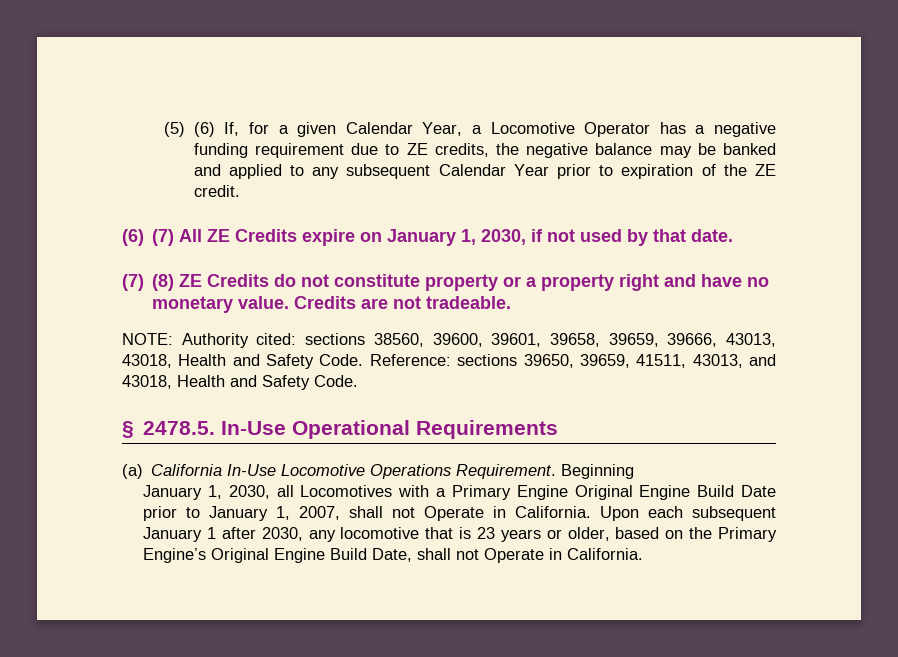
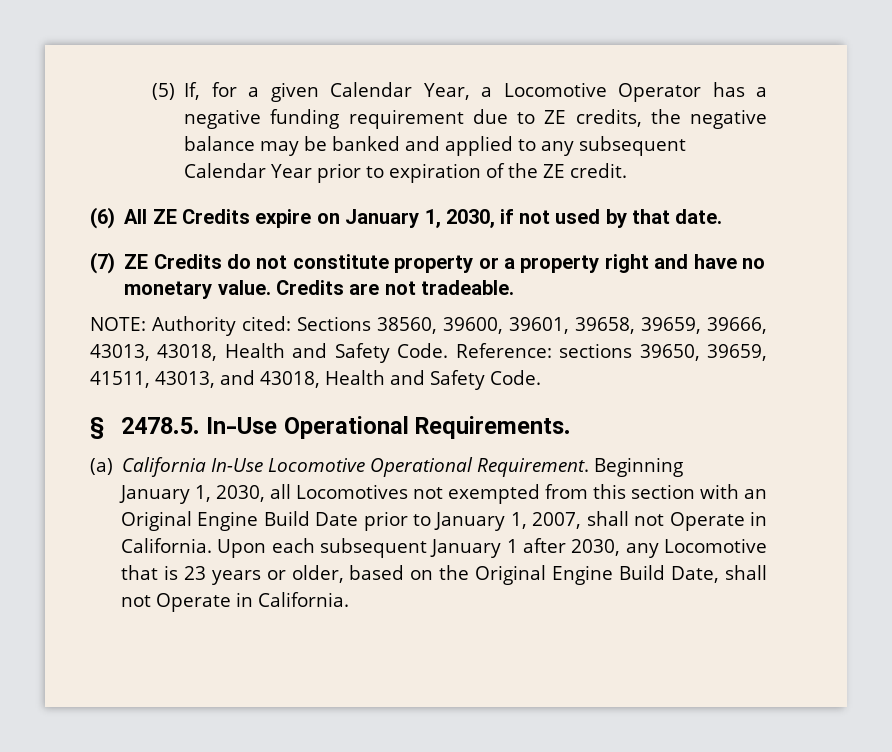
[193,122,215,137] (6) -> (175, 91) none
[152,229,175,246] (7) -> (115, 218) none
[152,274,175,291] (8) -> (115, 263) none
[305,333,366,345] sections -> [297,316,371,331] Sections
[416,420,559,439] Requirements -> [414,416,571,439] Requirements.
[370,464,452,479] Operations -> [370,457,474,477] Operational
[398,485,568,500] with a Primary Engine -> [412,484,767,504] not exempted from this section with an
[340,527,420,539] locomotive -> [664,538,767,553] Locomotive
[717,527,777,542] [143,548,207,563] Primary Engine’s -> (470, 572) none

